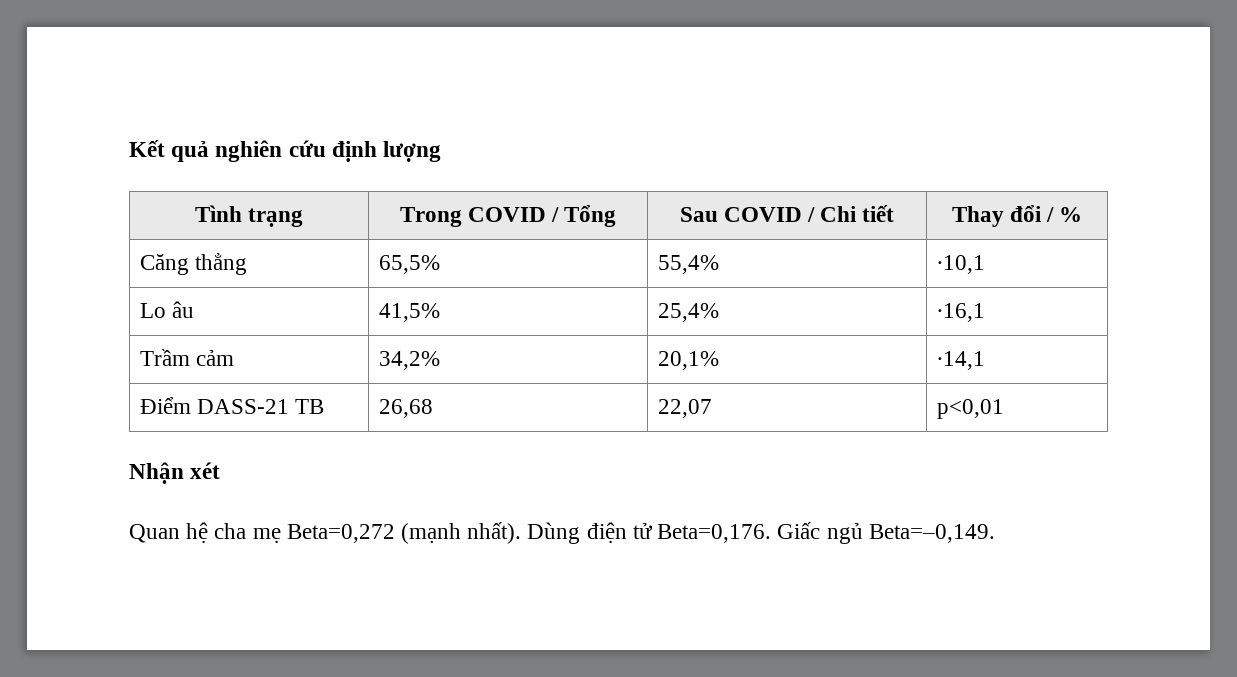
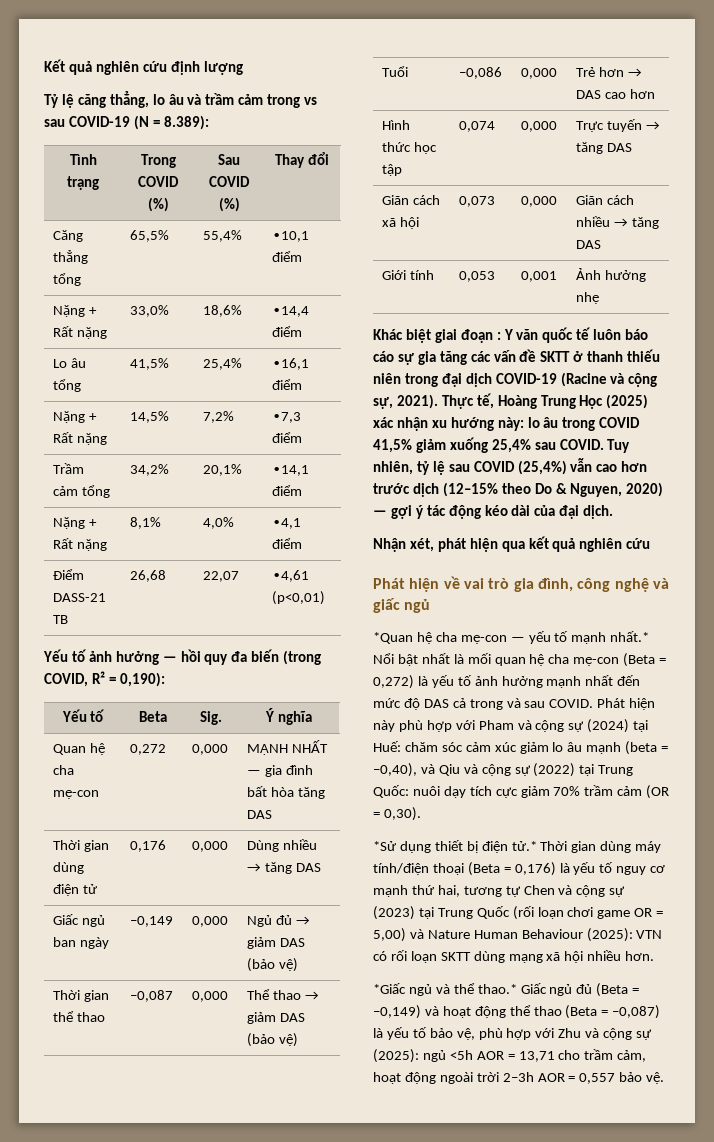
(442, 151) none -> [44,91,318,108] [44,115,209,130] // Tỷ lệ căng thẳng, lo âu và trầm cảm trong vs sau COVID-19 (N = 8.389):
[551,205,617,227] / Tổng -> [147,197,169,212] (%)
[807,205,895,222] / Chi tiết -> [218,197,240,212] (%)
[1046,207,1083,222] / % -> (329, 158) none
(248, 264) none -> [53,273,82,286] tổng
(986, 264) none -> [272,251,303,262] [53,305,97,317] [53,326,107,339] [130,305,170,317] [203,305,243,317] [272,306,310,317] [272,326,303,337] điểm // Nặng + Rất nặng | 33,0% | 18,6% | ∙14,4 điểm
(195, 309) none -> [53,379,82,392] tổng
(986, 312) none -> [272,379,303,390] [53,411,97,423] [53,432,107,445] [130,411,170,423] [203,411,235,423] [272,412,302,423] [272,432,303,443] điểm // Nặng + Rất nặng | 14,5% | 7,2% | ∙7,3 điểm
(235, 358) none -> [81,485,110,498] tổng
(986, 360) none -> [272,485,303,496] [53,517,97,529] [53,538,107,551] [130,517,162,529] [203,517,235,529] [272,518,302,529] [272,538,303,549] điểm // Nặng + Rất nặng | 8,1% | 4,0% | ∙4,1 điểm
[937,399,1005,419] [129,462,221,484] [129,522,995,544] p<0,01 // Nhận xét // Quan hệ cha mẹ Beta=0,272 (mạnh nhất). Dùng điện tử Beta=0,176. Giấc ngủ Beta=–0,149. -> [272,570,310,582] [272,591,326,605] [43,649,322,665] [44,671,165,687] [61,709,106,722] [138,711,167,722] [200,711,222,725] [265,708,312,725] [53,743,105,755] [53,765,75,775] [53,790,100,799] [130,744,167,755] [192,744,229,755] [247,740,328,755] [247,765,313,777] [247,786,325,799] [247,810,273,819] [53,840,109,852] [53,862,85,874] [53,884,98,896] [130,840,167,852] [192,841,229,852] [247,839,317,852] [247,862,321,874] [53,914,105,927] [53,937,109,949] [130,916,174,927] [192,916,229,927] [247,915,310,927] [247,937,305,949] [247,958,298,972] [53,990,109,1002] [53,1011,105,1022] [130,990,174,1002] [192,991,229,1002] [247,989,319,1000] [247,1012,305,1024] [247,1033,298,1047] [382,66,409,77] [459,67,503,79] [521,68,558,79] [576,67,642,77] [576,89,655,99] [382,120,411,130] [382,142,437,154] [382,164,403,176] [459,121,496,132] [521,121,558,132] [576,119,660,132] [576,142,632,154] [382,195,440,205] [382,217,419,229] [459,196,496,207] [521,196,558,207] [576,195,634,205] [576,216,659,229] [576,240,602,249] [382,270,434,280] [459,271,496,282] [521,271,558,282] [576,268,646,282] [576,292,600,304] [373,327,649,343] [373,349,661,365] [373,372,658,387] [373,393,649,409] [373,417,641,431] [373,437,631,453] [373,458,648,475] [373,482,664,497] [373,505,614,519] [373,536,651,552] [373,576,669,592] [373,598,431,613] [373,631,650,644] [373,653,667,667] [373,675,641,689] [373,698,656,710] [373,719,649,733] [373,741,669,755] [373,763,634,777] [373,785,670,799] [373,807,421,821] [373,840,662,853] [373,862,666,876] [373,885,626,897] [373,906,664,920] [373,928,663,942] [373,950,655,963] [373,983,640,997] [373,1005,661,1019] [373,1027,653,1040] [373,1049,647,1063] [373,1072,665,1084] ∙4,61 (p<0,01) // Yếu tố ảnh hưởng — hồi quy đa biến (trong COVID, R² = 0,190): // Yếu tố | Beta | Sig. | Ý nghĩa // Quan hệ cha mẹ-con | 0,272 | 0,000 | MẠNH NHẤT — gia đình bất hòa tăng DAS // Thời gian dùng điện tử | 0,176 | 0,000 | Dùng nhiều → tăng DAS // Giấc ngủ ban ngày | –0,149 | 0,000 | Ngủ đủ → giảm DAS (bảo vệ) // Thời gian thể thao | –0,087 | 0,000 | Thể thao → giảm DAS (bảo vệ) // Tuổi | –0,086 | 0,000 | Trẻ hơn → DAS cao hơn // Hình thức học tập | 0,074 | 0,000 | Trực tuyến → tăng DAS // Giãn cách xã hội | 0,073 | 0,000 | Giãn cách nhiều → tăng DAS // Giới tính | 0,053 | 0,001 | Ảnh hưởng nhẹ // Khác biệt giai đoạn : Y văn quốc tế luôn báo cáo sự gia tăng các vấn đề SKTT ở thanh thiếu niên trong đại dịch COVID-19 (Racine và cộng sự, 2021). Thực tế, Hoàng Trung Học (2025) xác nhận xu hướng này: lo âu trong COVID 41,5% giảm xuống 25,4% sau COVID. Tuy nhiên, tỷ lệ sau COVID (25,4%) vẫn cao hơn trước dịch (12–15% theo Do & Nguyen, 2020) — gợi ý tác động kéo dài của đại dịch. // Nhận xét, phát hiện qua kết quả nghiên cứu // Phát hiện về vai trò gia đình, công nghệ và giấc ngủ // *Quan hệ cha mẹ-con — yếu tố mạnh nhất.* Nổi bật nhất là mối quan hệ cha mẹ-con (Beta = 0,272) là yếu tố ảnh hưởng mạnh nhất đến mức độ DAS cả trong và sau COVID. Phát hiện này phù hợp với Pham và cộng sự (2024) tại Huế: chăm sóc cảm xúc giảm lo âu mạnh (beta = –0,40), và Qiu và cộng sự (2022) tại Trung Quốc: nuôi dạy tích cực giảm 70% trầm cảm (OR = 0,30). // *Sử dụng thiết bị điện tử.* Thời gian dùng máy tính/điện thoại (Beta = 0,176) là yếu tố nguy cơ mạnh thứ hai, tương tự Chen và cộng sự (2023) tại Trung Quốc (rối loạn chơi game OR = 5,00) và Nature Human Behaviour (2025): VTN có rối loạn SKTT dùng mạng xã hội nhiều hơn. // *Giấc ngủ và thể thao.* Giấc ngủ đủ (Beta = –0,149) và hoạt động thể thao (Beta = –0,087) là yếu tố bảo vệ, phù hợp với Zhu và cộng sự (2025): ngủ <5h AOR = 13,71 cho trầm cảm, hoạt động ngoài trời 2–3h AOR = 0,557 bảo vệ.

